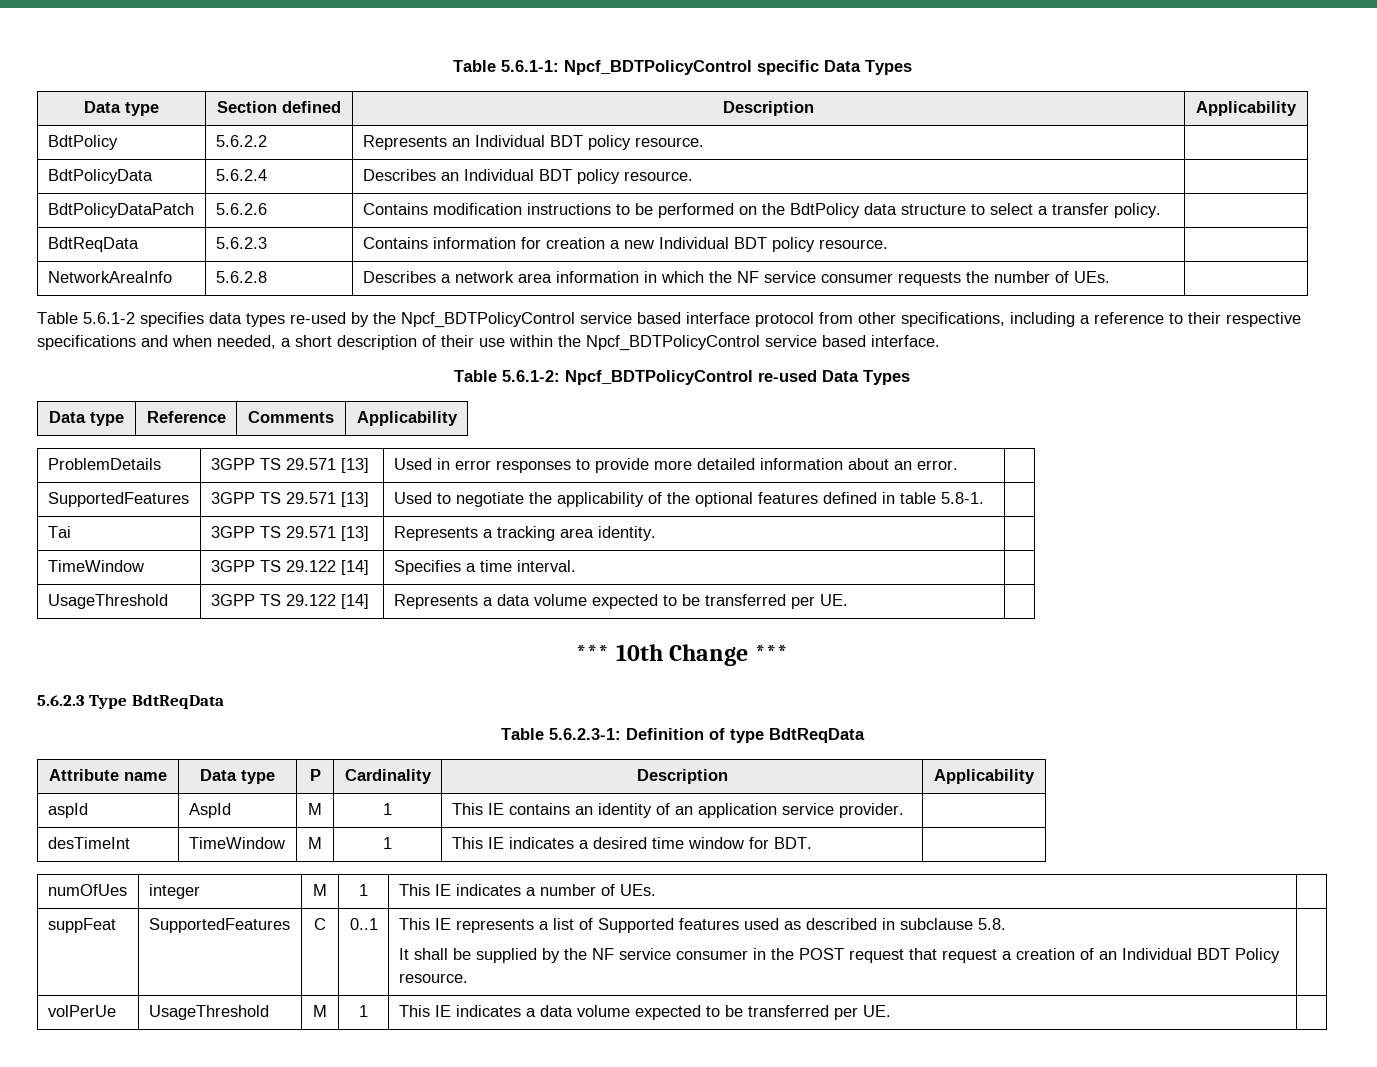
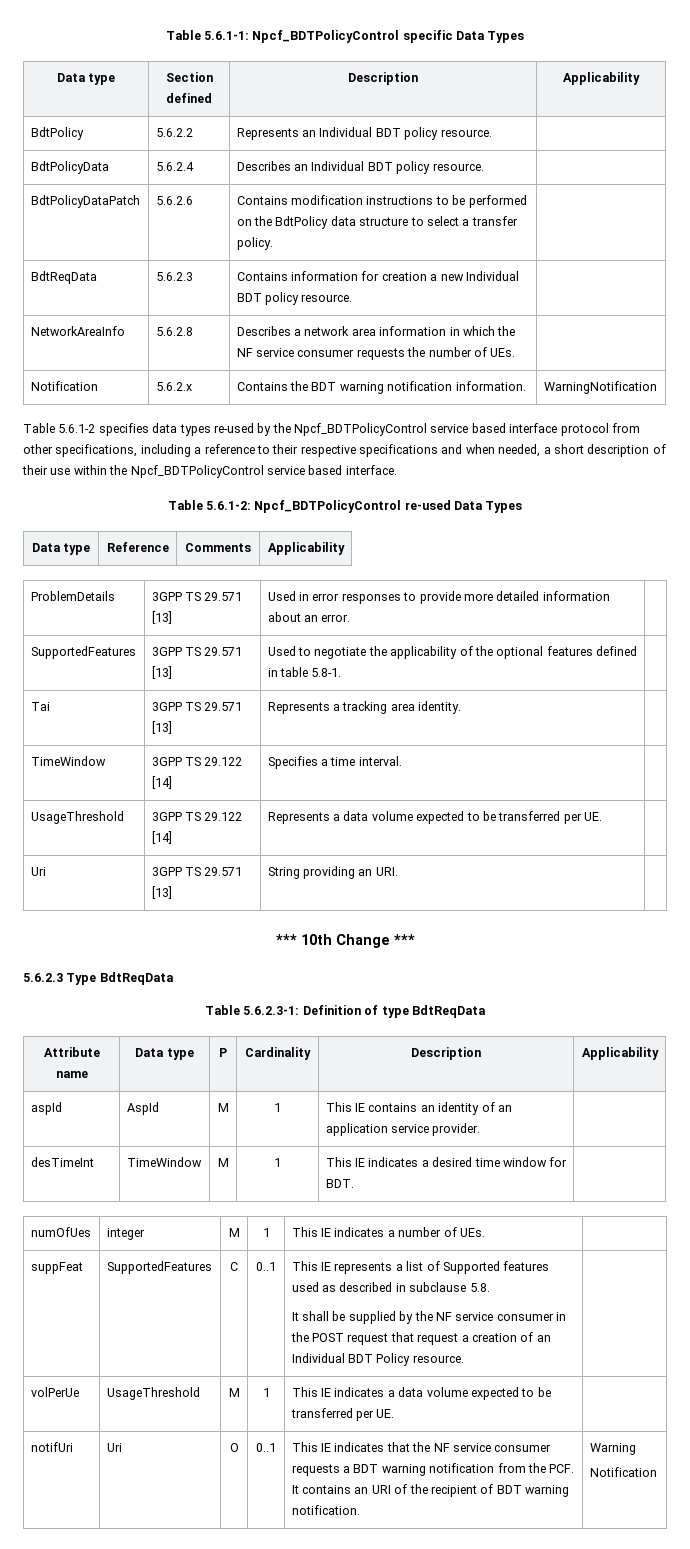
(1110, 277) none -> [30,381,98,391] [155,382,192,391] [236,381,526,394] [543,381,657,394] // Notification | 5.6.2.x | Contains the BDT warning notification information. | WarningNotification
(848, 600) none -> [30,867,46,876] [151,867,243,876] [151,886,172,899] [267,866,398,879] // Uri | 3GPP TS 29.571 [13] | String providing an URI. |
(891, 1011) none -> [30,1442,73,1452] [106,1443,122,1452] [229,1443,239,1452] [256,1443,276,1452] [291,1442,552,1452] [291,1463,575,1476] [291,1484,570,1497] [291,1505,360,1515] [589,1443,636,1455] [589,1467,657,1477] // notifUri | Uri | O | 0..1 | This IE indicates that the NF service consumer requests a BDT warning notification from the PCF. It contains an URI of the recipient of BDT warning notification. | Warning // Notification

